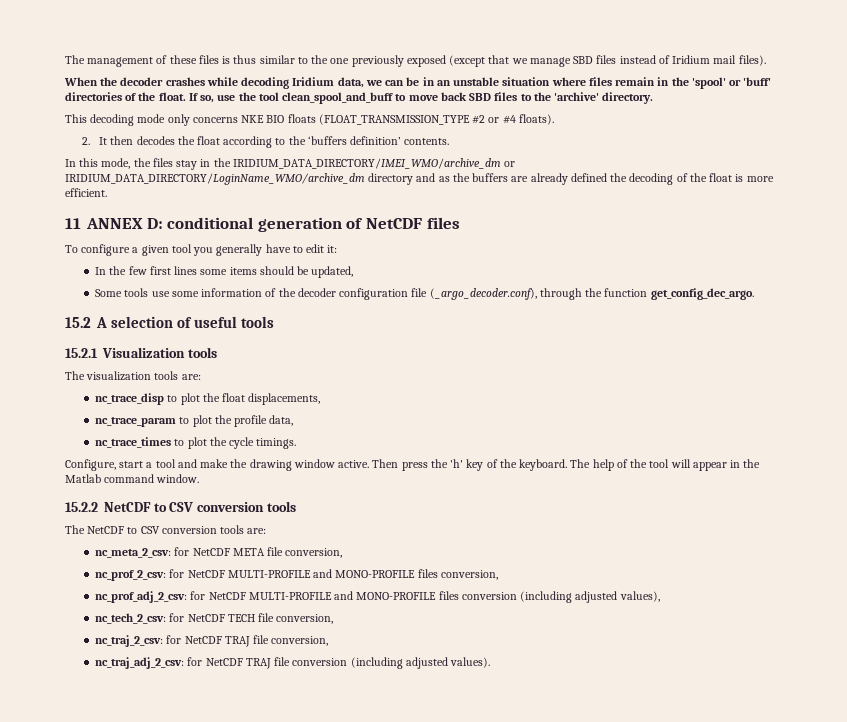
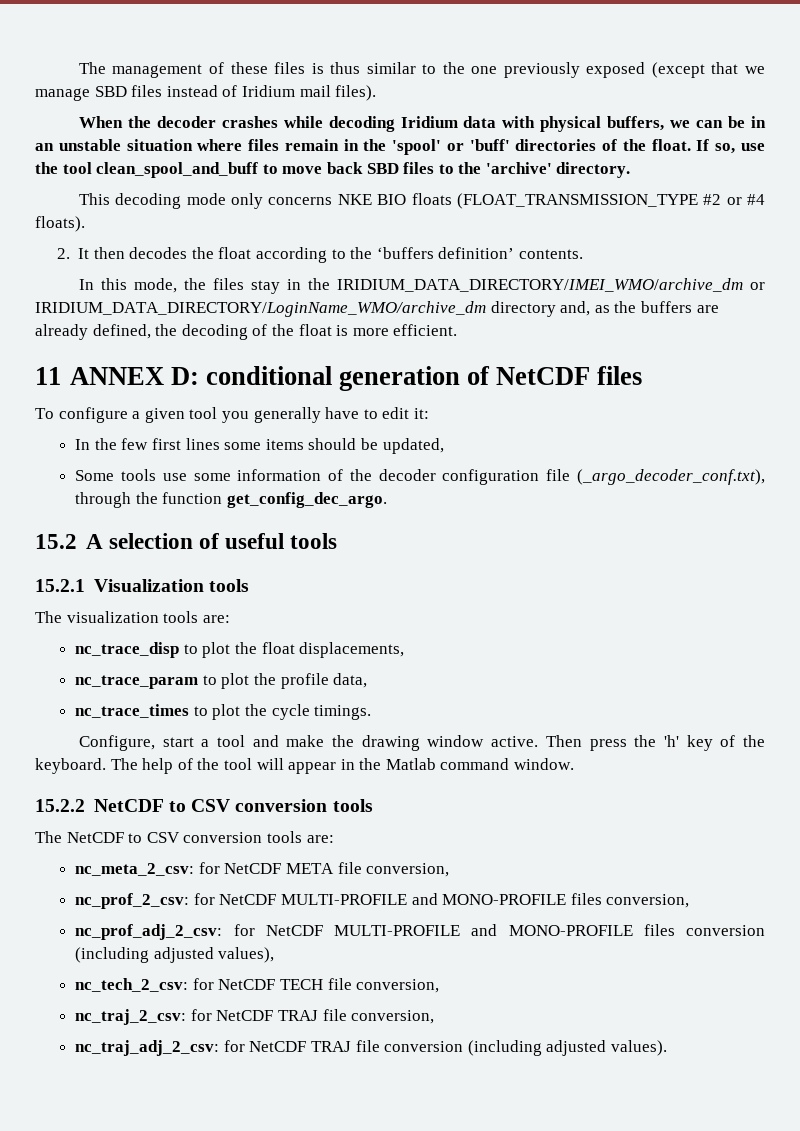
[337,77,364,88] data, -> [463,116,665,132] data with physical buffers,
[416,173,436,182] and -> [560,301,591,316] and,
[570,173,607,182] defined -> [92,324,151,339] defined,
[429,288,537,300] (_argo_decoder.conf), -> [577,469,765,485] (_argo_decoder_conf.txt),

